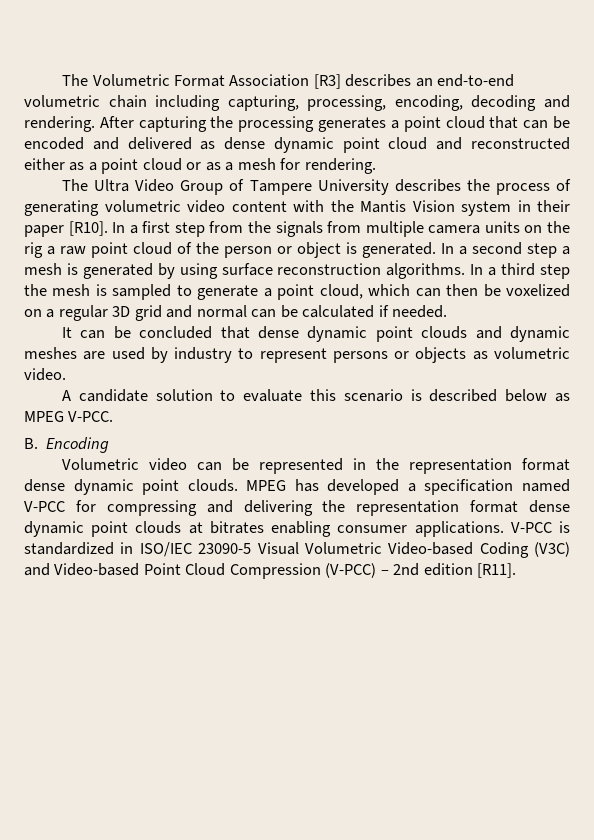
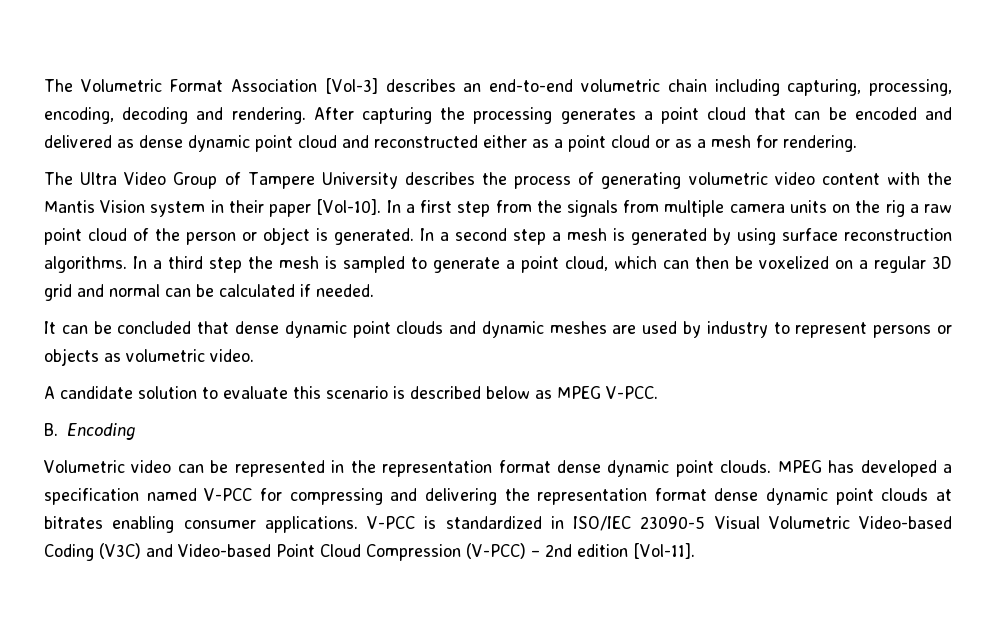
[313,74,341,89] [R3] -> [324,78,378,94] [Vol-3]
[68,221,108,236] [R10]. -> [316,199,382,215] [Vol-10].
[477,563,517,578] [R11]. -> [633,543,695,559] [Vol-11].

